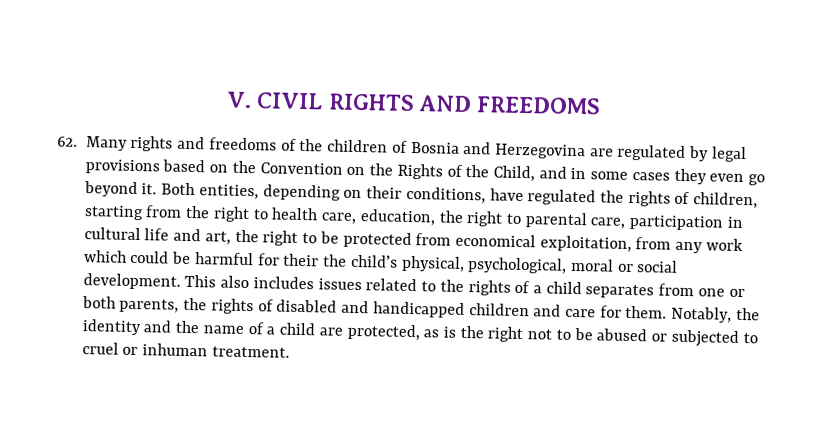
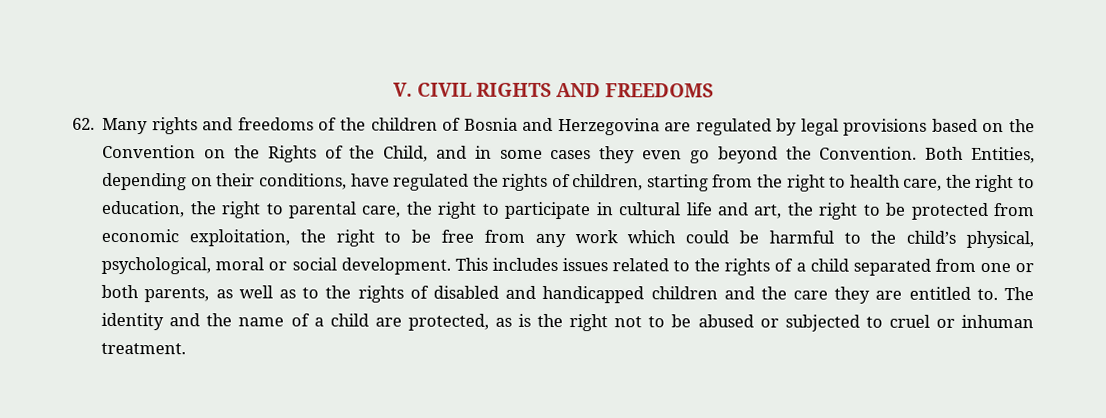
[141,182,259,200] it. Both entities, -> [785,146,1036,164] the Convention. Both Entities,
(358, 218) none -> [945,174,1035,193] the right to
[629,214,725,231] participation -> [405,201,592,220] the right to participate
[455,233,632,252] economical exploitation, -> [101,228,475,247] economic exploitation, the right to be free
[257,253,320,267] for their -> [843,232,861,244] to
[220,275,250,289] also -> (488, 264) none
[585,284,655,299] separates -> [852,258,931,276] separated
(180, 305) none -> [215,285,320,299] as well as to
[565,305,760,323] care for them. Notably, the -> [760,286,1034,304] the care they are entitled to. The

